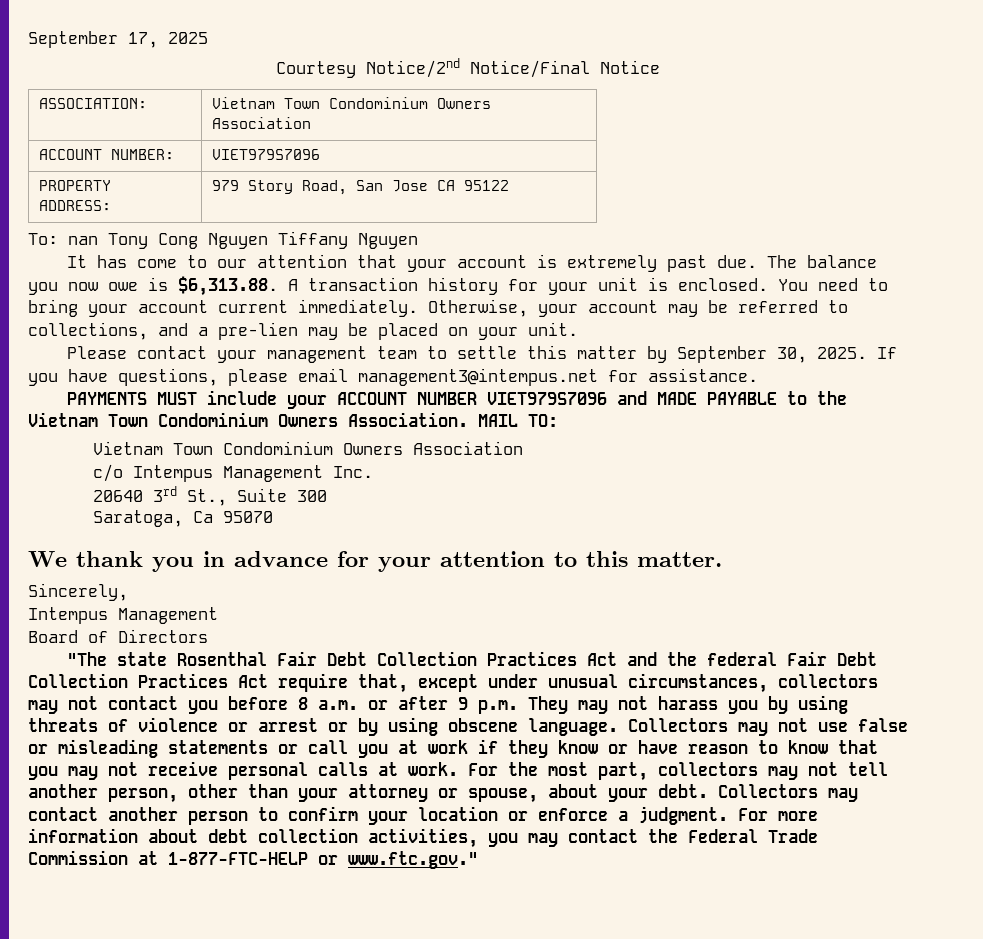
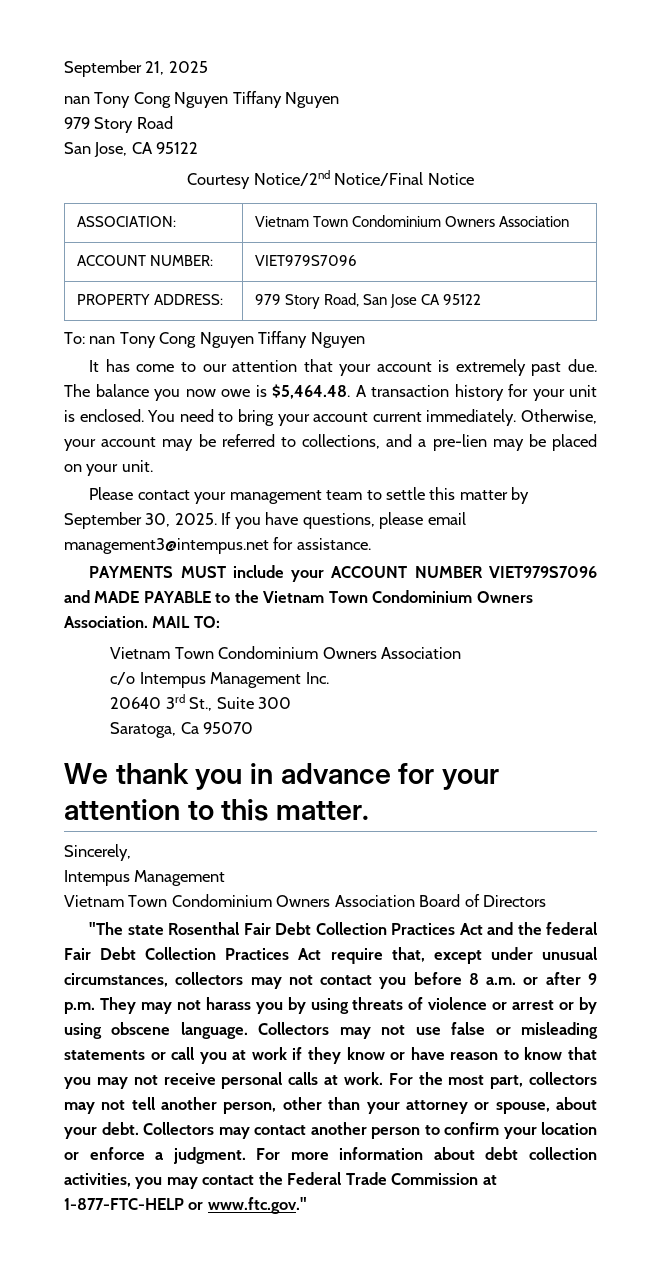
[28,31,158,48] September 17, -> [64,60,165,77] September 21,
(208, 38) none -> [64,91,340,108] [64,116,173,133] [64,142,199,157] // nan Tony Cong Nguyen Tiffany Nguyen // 979 Story Road // San Jose, CA 95122
[178,276,278,296] $6,313.88. -> [272,384,350,399] $5,464.48.
(218, 615) none -> [64,894,415,907] Vietnam Town Condominium Owners Association

